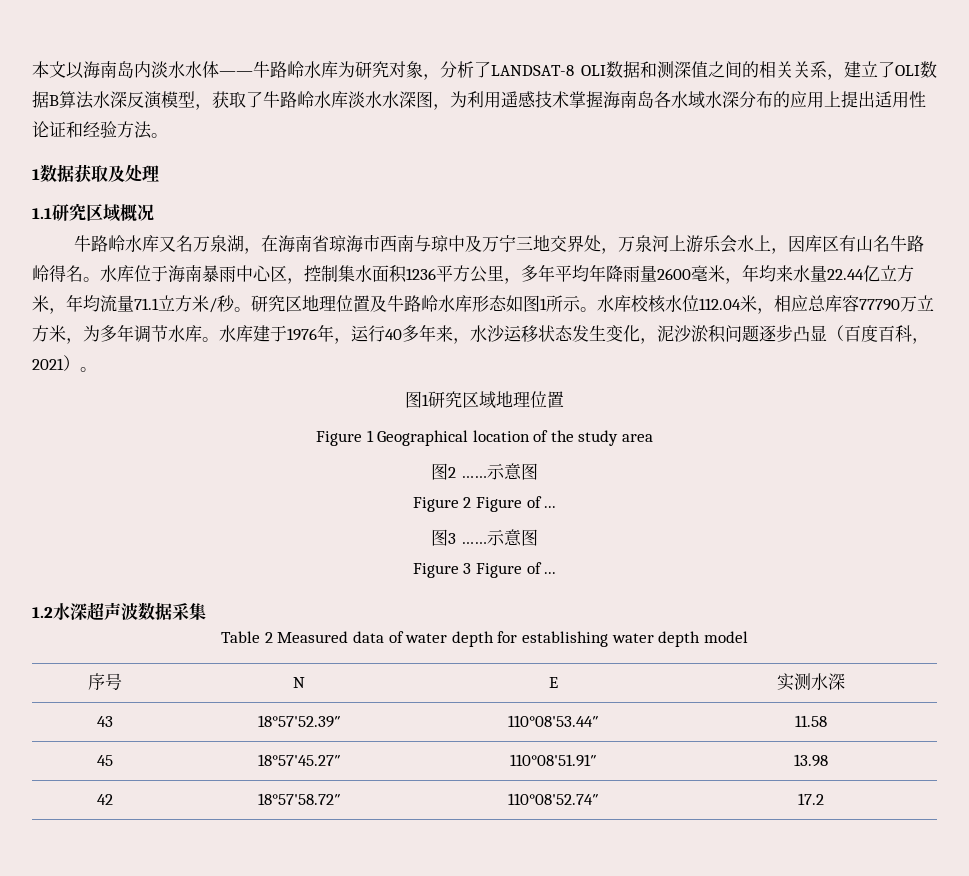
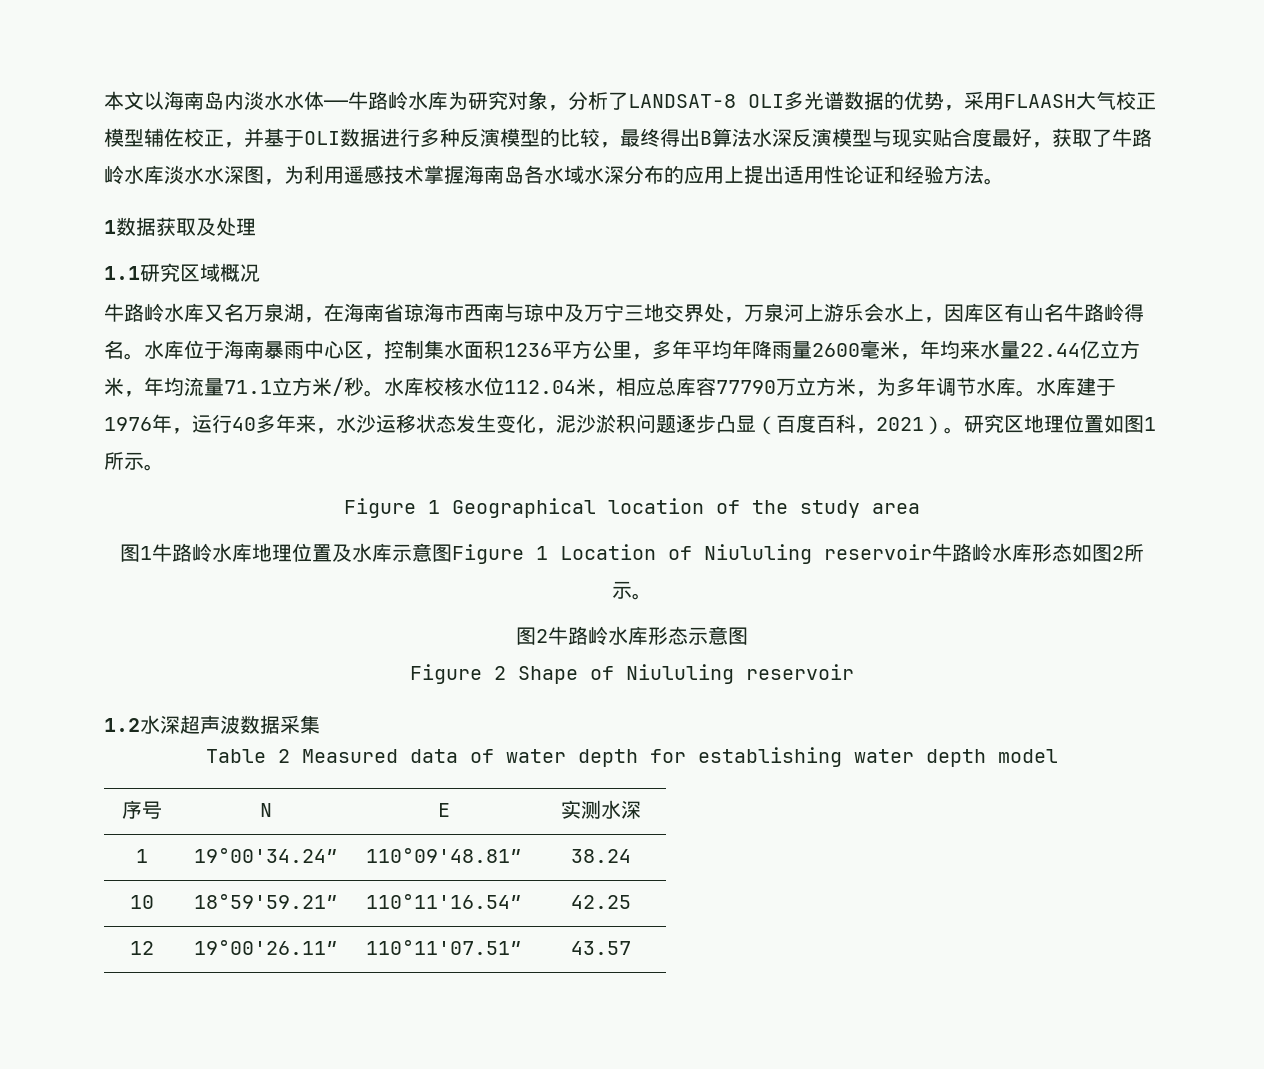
[606,61,937,80] [32,91,49,108] 数据和测深值之间的相关关系，建立了OLI数据 -> [784,91,1156,111] [104,128,700,148] 多光谱数据的优势，采用FLAASH大气校正模型辅佐校正，并基于OLI数据进行多种反演模型的比较，最终得出
(195, 99) none -> [872,128,1032,148] 与现实贴合度最好
[251,295,597,312] 研究区地理位置及牛路岭水库形态如图1所示。 -> (384, 393) none
[405,391,564,409] // 图1研究区域地理位置 -> [964,414,1156,433] [104,452,164,471] 研究区地理位置如图1所示。
[448,463,538,480] [412,496,557,512] [431,529,538,546] [412,562,557,578] 2 ……示意图 // Figure 2 Figure of ... // 图3 ……示意图 // Figure 3 Figure of ... -> [140,543,1144,564] [612,581,652,600] [516,626,748,645] [410,664,854,684] 1牛路岭水库地理位置及水库示意图Figure 1 Location of Niululing reservoir牛路岭水库形态如图2所示。 // 图2牛路岭水库形态示意图 // Figure 2 Shape of Niululing reservoir
[96,716,113,727] [257,715,341,728] [507,715,599,727] [794,715,827,727] [96,755,113,766] [257,754,341,766] [509,754,597,767] [793,754,828,767] [96,794,113,805] [257,793,341,805] [507,793,599,805] [797,793,824,805] 43 | 18°57'52.39″ | 110°08'53.44″ | 11.58 // 45 | 18°57'45.27″ | 110°08'51.91″ | 13.98 // 42 | 18°57'58.72″ | 110°08'52.74″ | 17.2 -> [136,849,148,863] [193,848,338,863] [366,848,522,863] [571,849,631,863] [130,895,154,909] [193,894,338,909] [366,894,522,909] [571,895,631,909] [130,941,154,955] [193,940,338,955] [366,940,522,955] [571,941,631,955] 1 | 19°00'34.24″ | 110°09'48.81″ | 38.24 // 10 | 18°59'59.21″ | 110°11'16.54″ | 42.25 // 12 | 19°00'26.11″ | 110°11'07.51″ | 43.57

